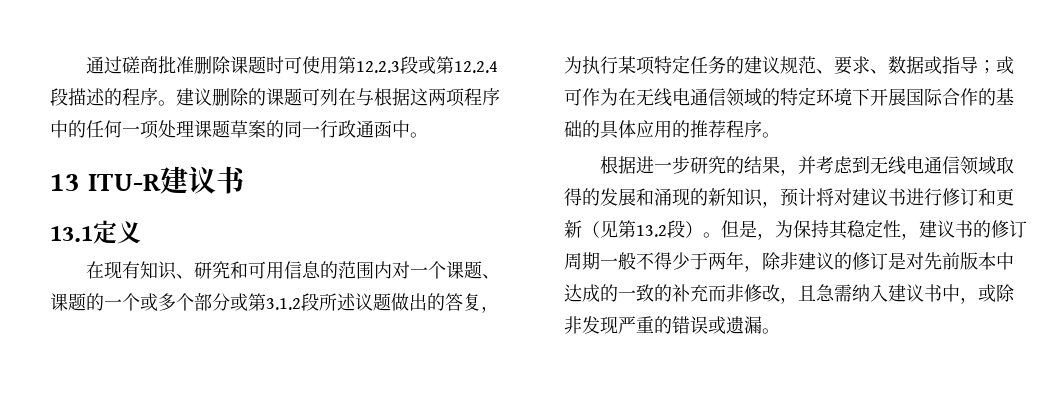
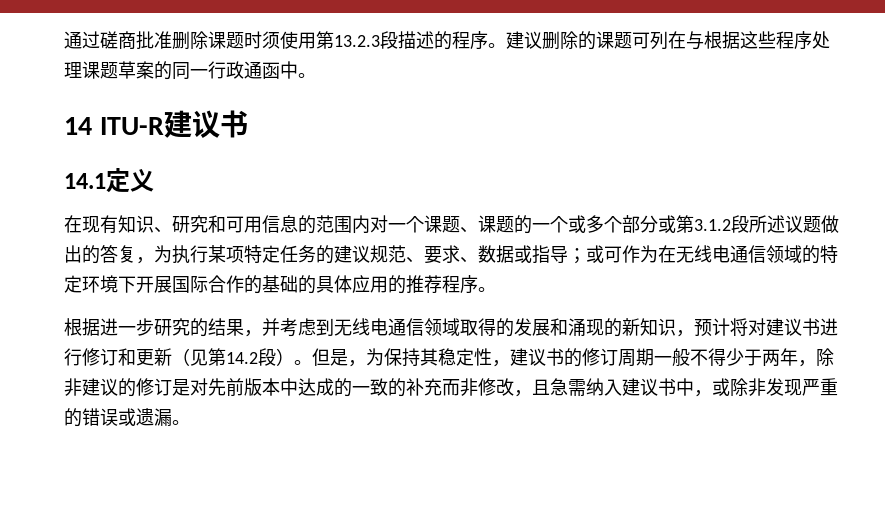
[284,56,499,74] 可使用第12.2.3段或第12.2.4 -> [262,31,380,49] 须使用第13.2.3
[428,88,500,107] [50,120,159,139] 两项程序中的任何一项 -> [758,31,812,50] 些程序
[50,174,80,191] 13 -> [64,117,92,135] 14
[50,226,93,242] 13.1 -> [64,173,106,189] 14.1
[636,225,667,237] 13.2 -> [226,352,258,364] 14.2

